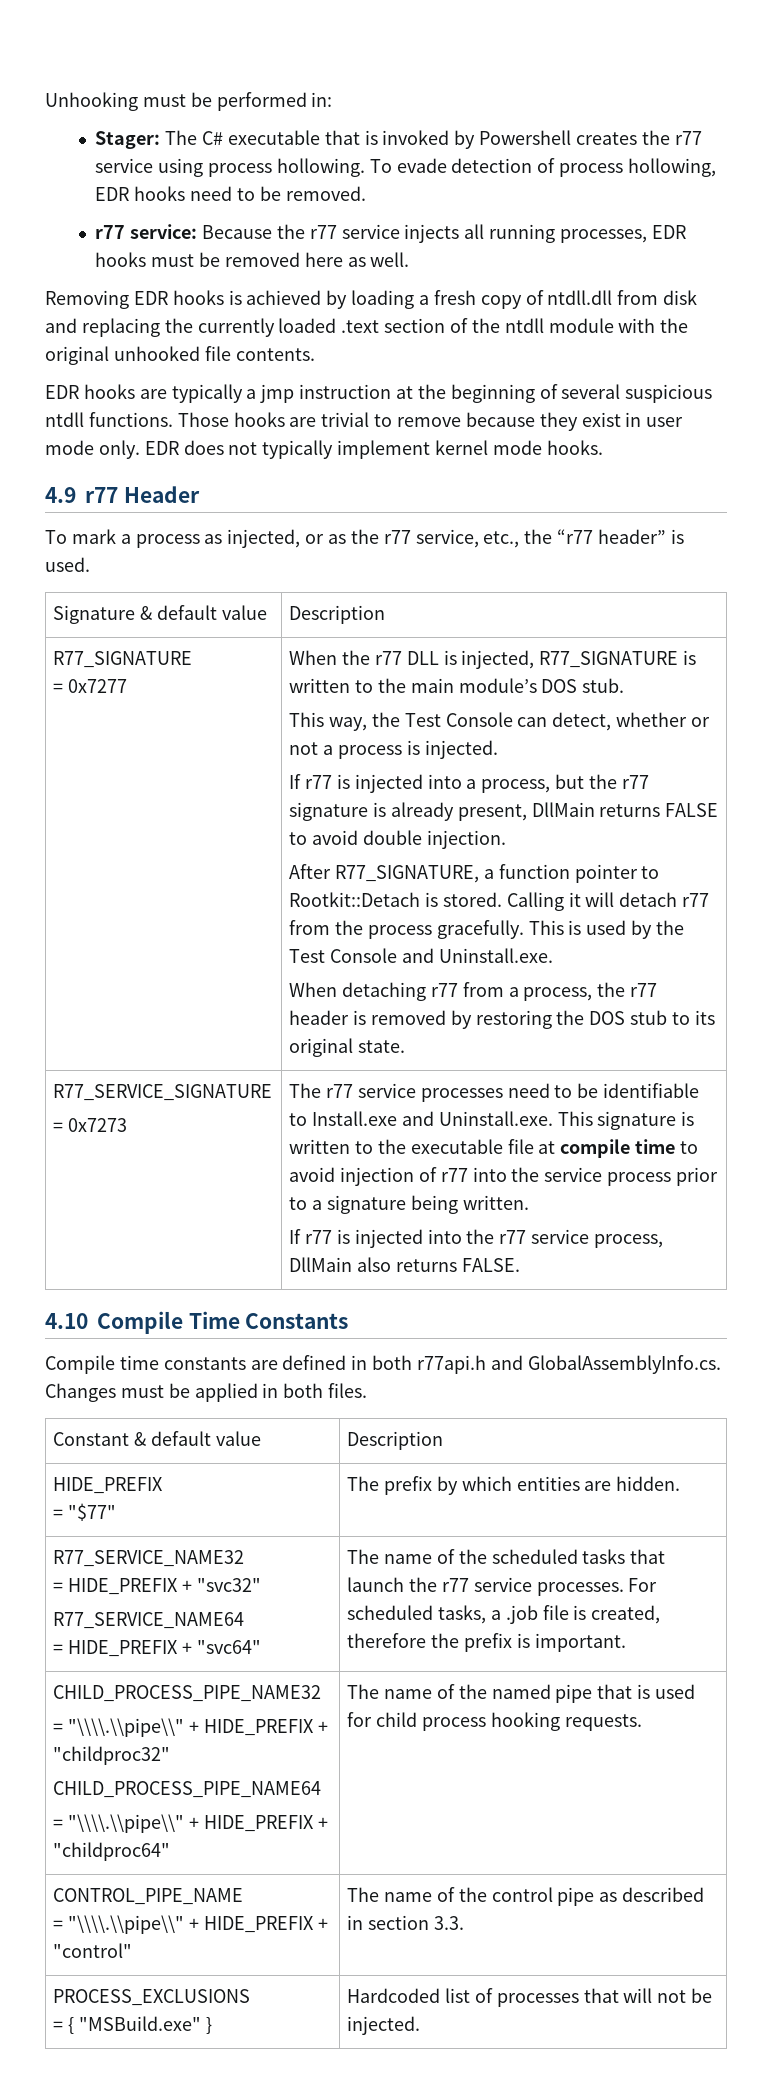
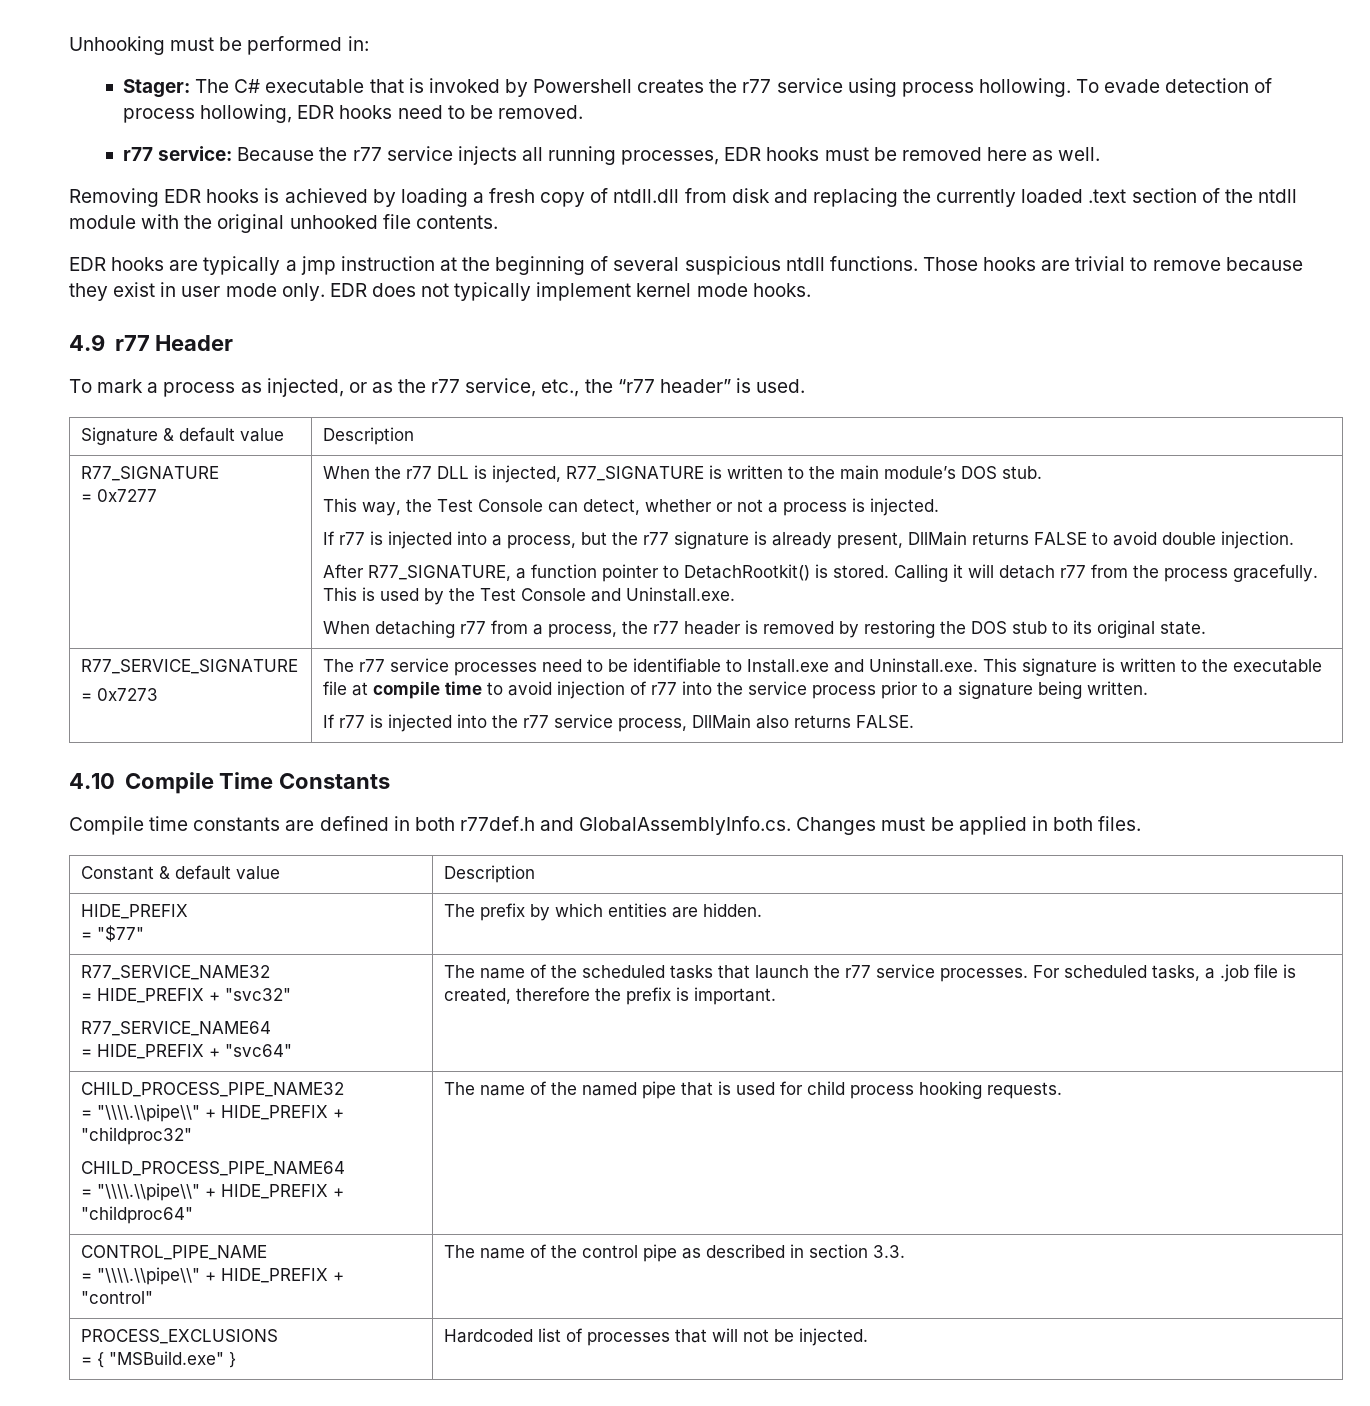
[289,892,421,907] Rootkit::Detach -> [684,564,811,581] DetachRootkit()
[417,1355,487,1374] r77api.h -> [459,816,535,831] r77def.h

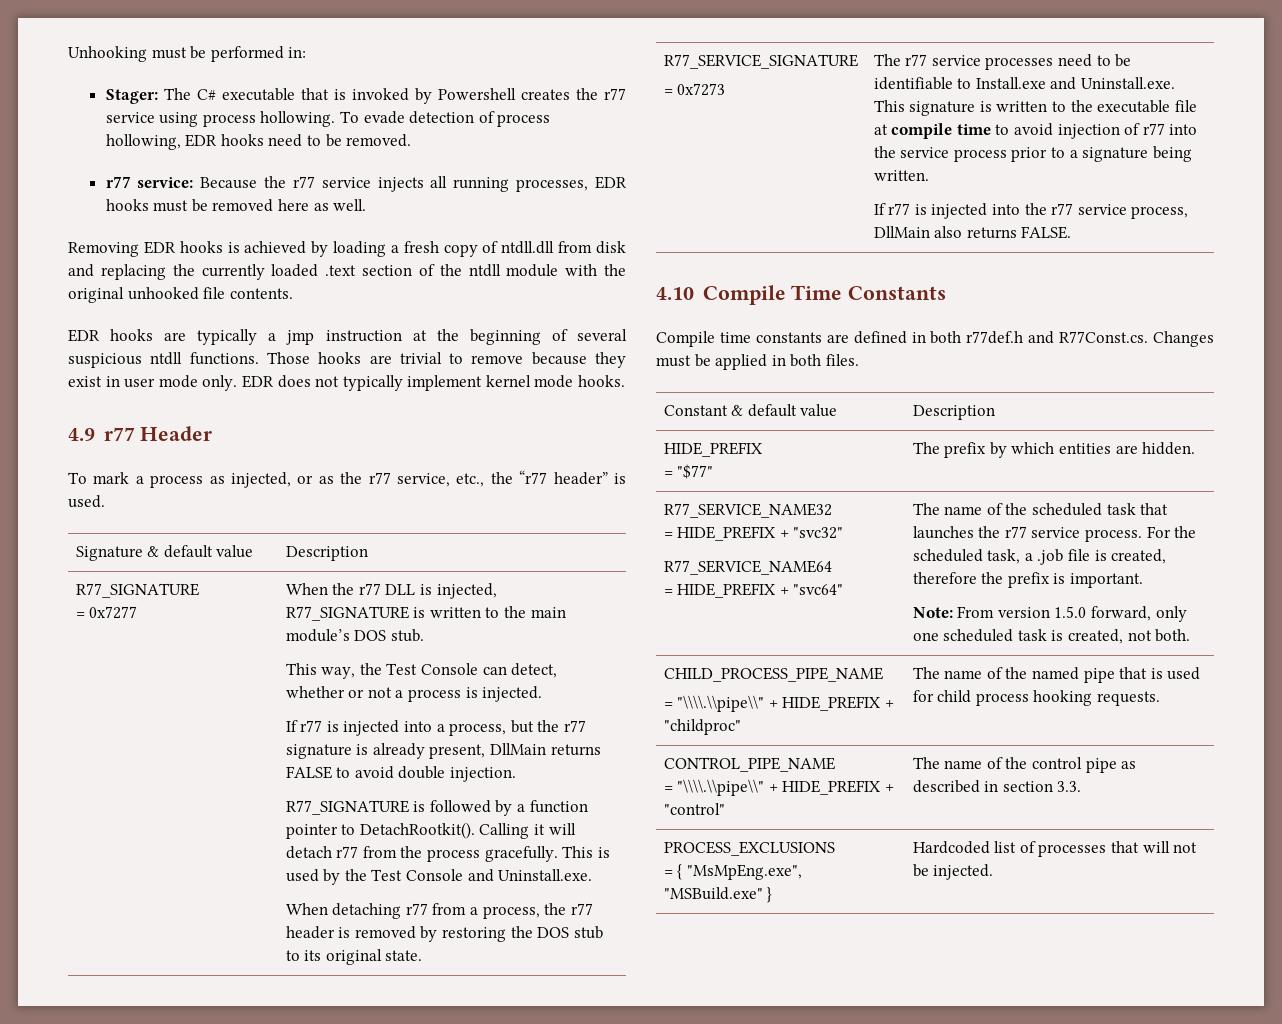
[323,564,512,581] After R77_SIGNATURE, -> [285,800,513,816] R77_SIGNATURE is followed by
[684,564,890,581] DetachRootkit() is stored. -> [359,822,475,839] DetachRootkit().
[579,816,792,835] GlobalAssemblyInfo.cs. -> [1059,331,1149,343] R77Const.cs.
[670,964,1201,982] tasks that launch the r77 service processes. For scheduled tasks, -> [1106,503,1169,515] [912,526,1197,542] [912,549,1021,564] task that launches the r77 service process. For the scheduled task,
[81,1082,345,1097] [81,1104,345,1122] [81,1127,193,1145] [81,1161,346,1176] [81,1183,345,1201] [81,1206,194,1224] // CHILD_PROCESS_PIPE_NAME32 // = "\\\\.\\pipe\\" + HIDE_PREFIX + "childproc32" // CHILD_PROCESS_PIPE_NAME64 // = "\\\\.\\pipe\\" + HIDE_PREFIX + "childproc64" -> [912,606,1187,622] [912,629,1191,644] [663,667,883,682] [663,695,895,712] [663,719,741,735] // Note: From version 1.5.0 forward, only one scheduled task is created, not both. // CHILD_PROCESS_PIPE_NAME // = "\\\\.\\pipe\\" + HIDE_PREFIX + "childproc"
(105, 1360) none -> [686,864,802,880] "MsMpEng.exe",

